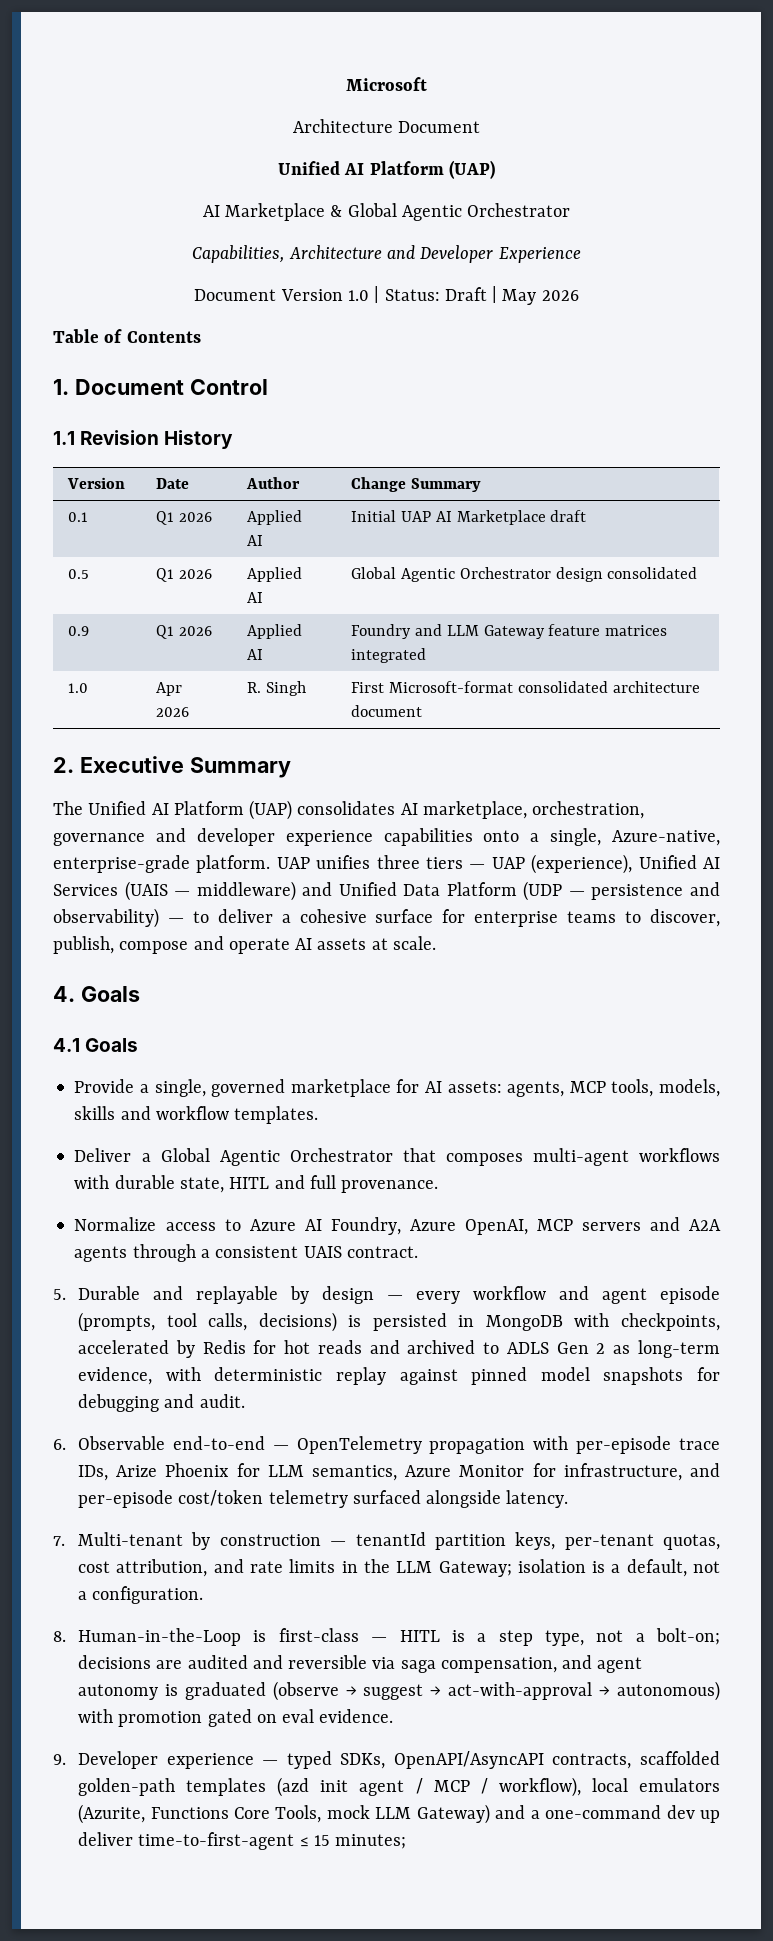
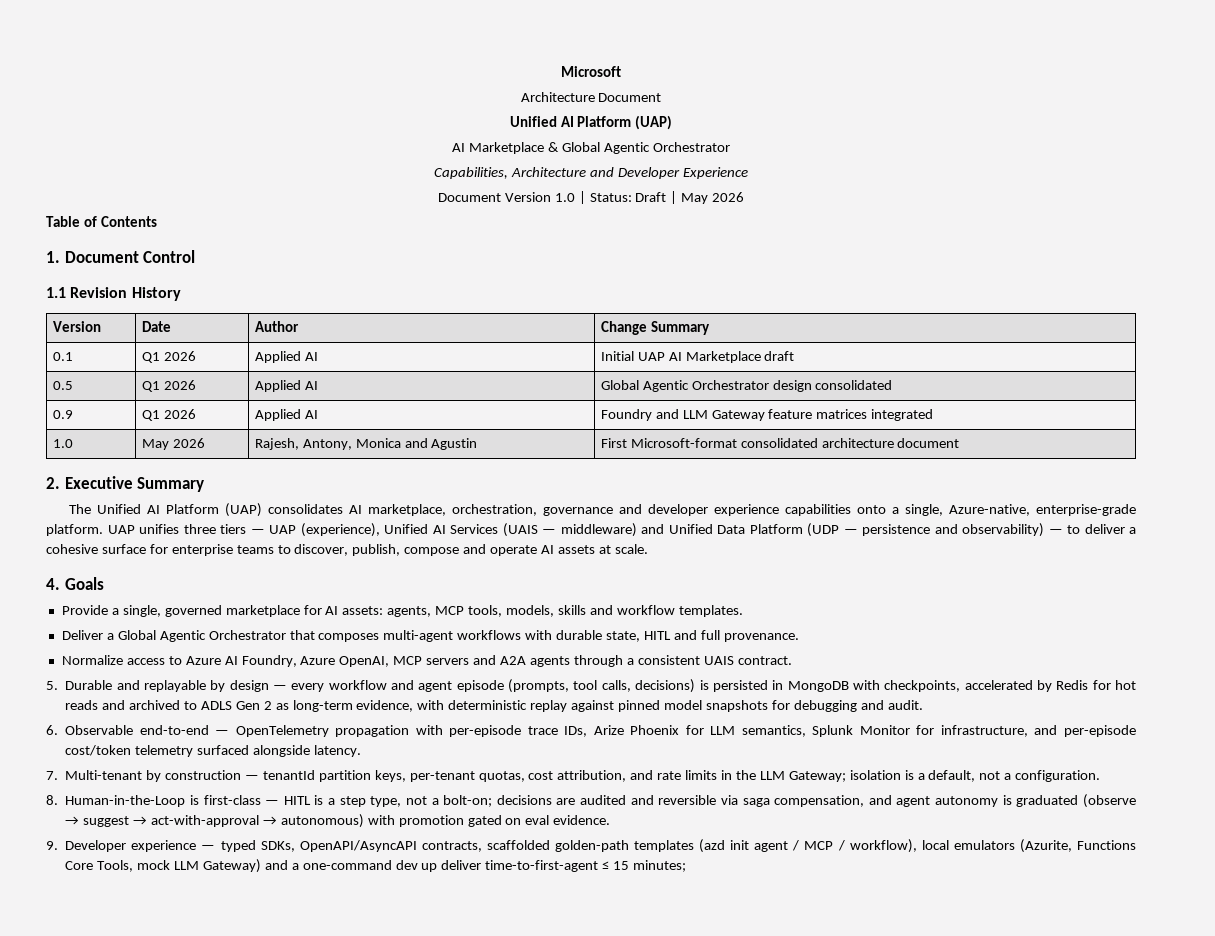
[156,682,183,696] [156,707,190,717] [247,681,307,696] Apr 2026 | R. Singh -> [141,438,205,450] [254,438,478,450] May 2026 | Rajesh, Antony, Monica and Agustin
[53,1038,139,1052] // 4.1 Goals -> (104, 583) none
[405,1465,452,1477] Azure -> [812,725,854,737] Splunk

